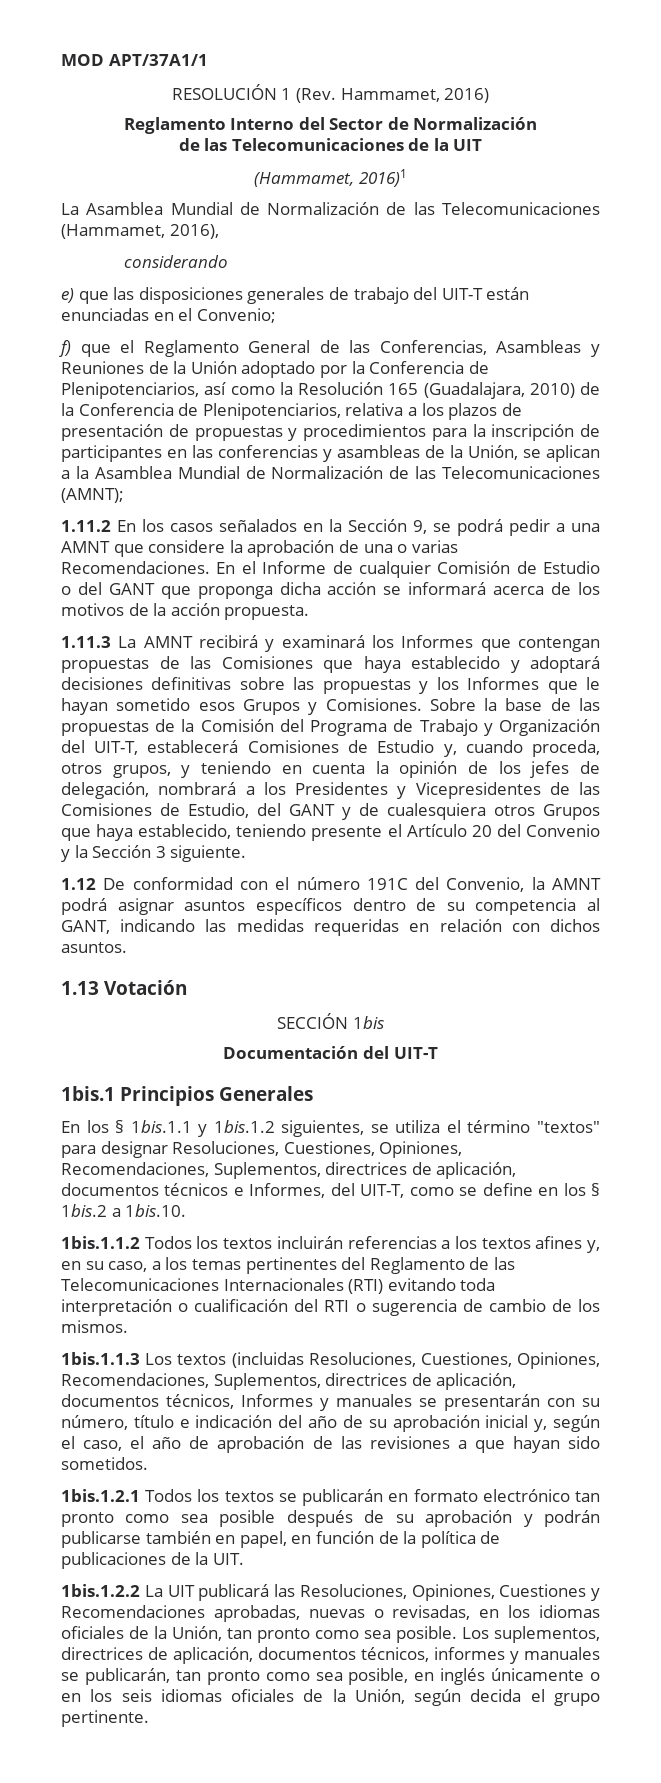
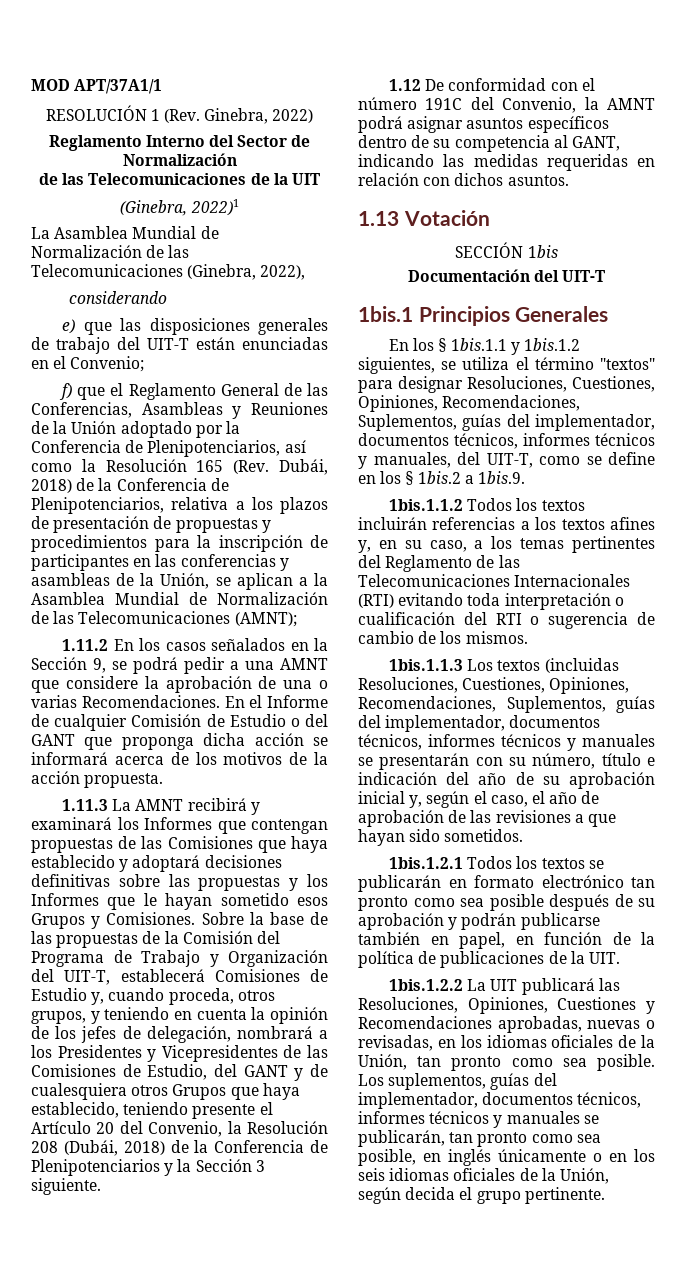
[340,88,490,103] Hammamet, 2016) -> [204,108,314,124] Ginebra, 2022)
[254,169,407,187] (Hammamet, 2016)1 -> [120,199,239,216] (Ginebra, 2022)1
[61,224,219,239] (Hammamet, 2016), -> [187,264,306,280] (Ginebra, 2022),
[423,382,575,399] (Guadalajara, 2010) -> [233,459,328,475] [31,479,72,493] (Rev. Dubái, 2018)
[525,824,600,837] Convenio -> [148,1121,328,1137] [31,1140,328,1156] [31,1159,160,1176] Convenio, la Resolución 208 (Dubái, 2018) de la Conferencia de Plenipotenciarios
[325,1162,517,1179] [61,1183,326,1198] directrices de aplicación, documentos técnicos e Informes, -> [462,414,655,431] [358,433,655,449] [358,452,451,469] guías del implementador, documentos técnicos, informes técnicos y manuales,
[125,1204,187,1217] 1bis.10. -> [477,471,525,484] 1bis.9.
[325,1373,517,1390] [61,1394,313,1409] directrices de aplicación, documentos técnicos, Informes -> [616,696,655,713] [358,715,601,732] [358,734,561,750] guías del implementador, documentos técnicos, informes técnicos
[61,1647,505,1664] directrices de aplicación, documentos técnicos, informes -> [490,1073,557,1090] [358,1092,642,1109] [358,1111,490,1124] guías del implementador, documentos técnicos, informes técnicos

